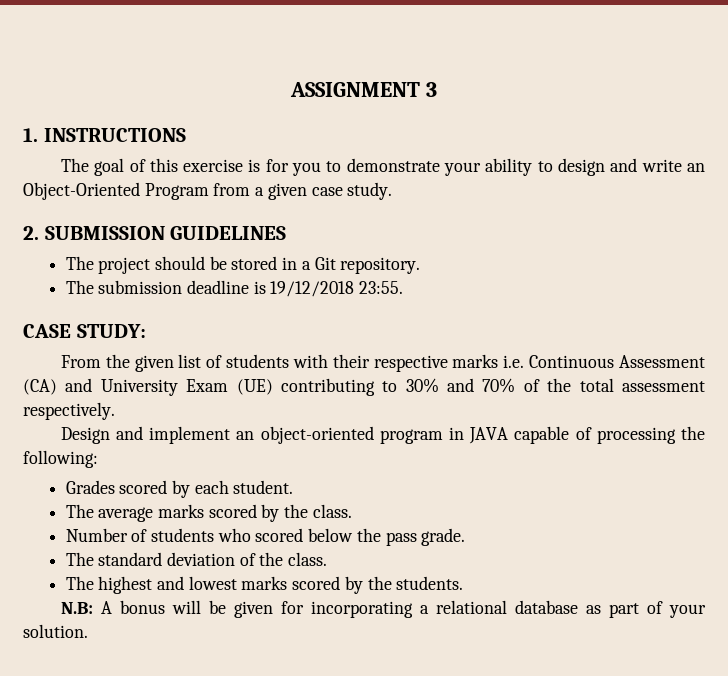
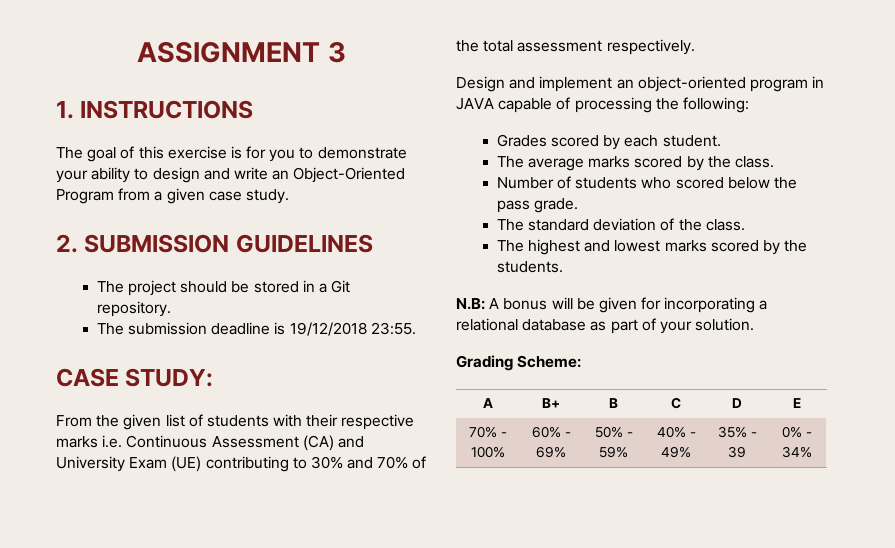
(88, 631) none -> [456,355,582,371] [483,398,493,408] [542,398,560,408] [609,398,618,408] [671,397,681,409] [732,398,742,408] [792,398,801,408] [469,426,507,438] [471,446,505,458] [531,426,571,438] [536,446,566,458] [594,426,633,438] [599,446,628,458] [656,426,696,438] [661,446,691,458] [717,426,757,438] [728,446,746,458] [781,426,812,438] [781,446,812,458] // Grading Scheme: // A | B+ | B | C | D | E // 70% - 100% | 60% - 69% | 50% - 59% | 40% - 49% | 35% - 39 | 0% - 34%

